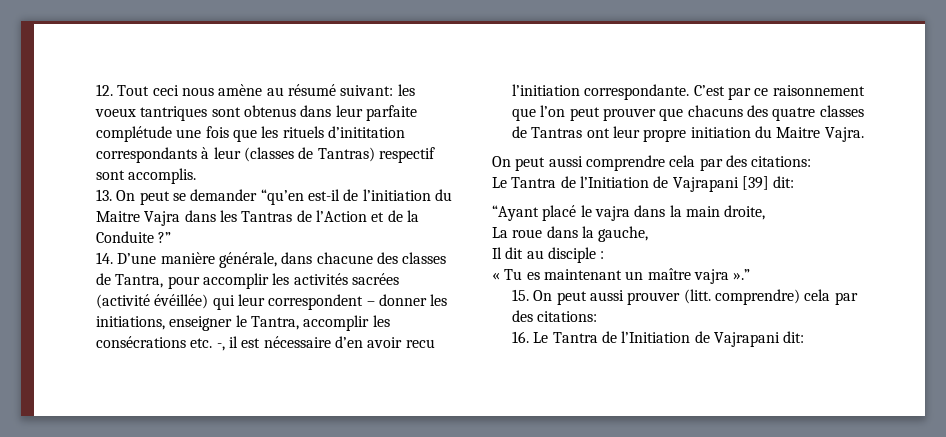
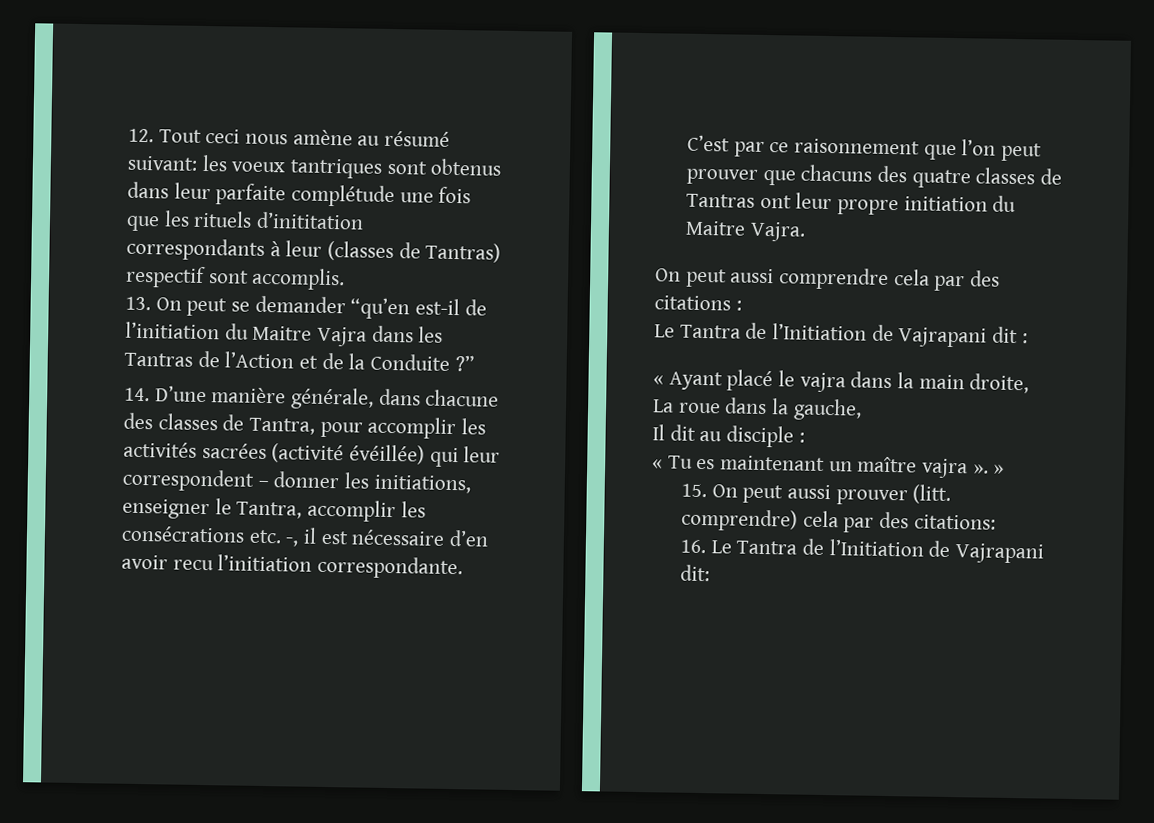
[751,156,812,167] [492,176,795,192] [492,205,539,221] citations: // Le Tantra de l’Initiation de Vajrapani [39] dit: // “Ayant -> [654,295,742,311] [654,322,1028,348] [653,371,723,391] citations : // Le Tantra de l’Initiation de Vajrapani dit : // « Ayant
[733,269,751,280] ».” -> [972,464,1005,474] ». »

